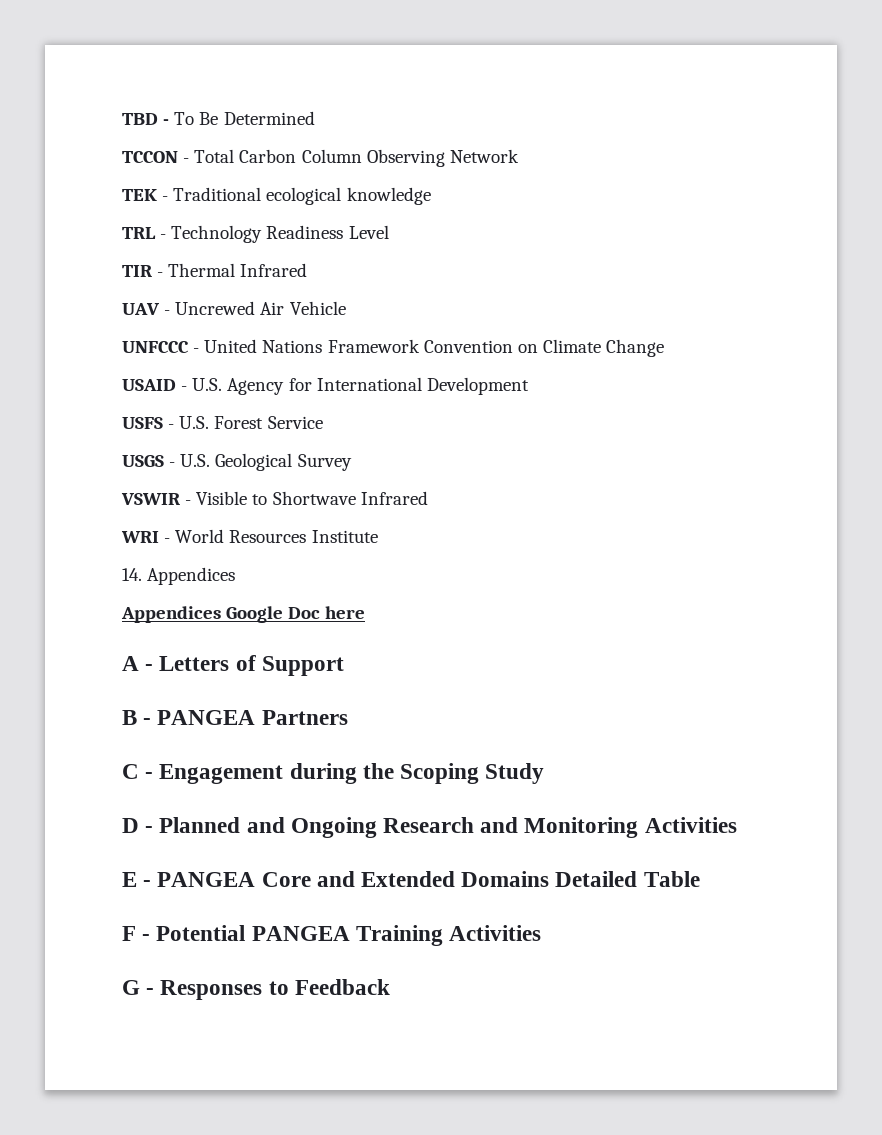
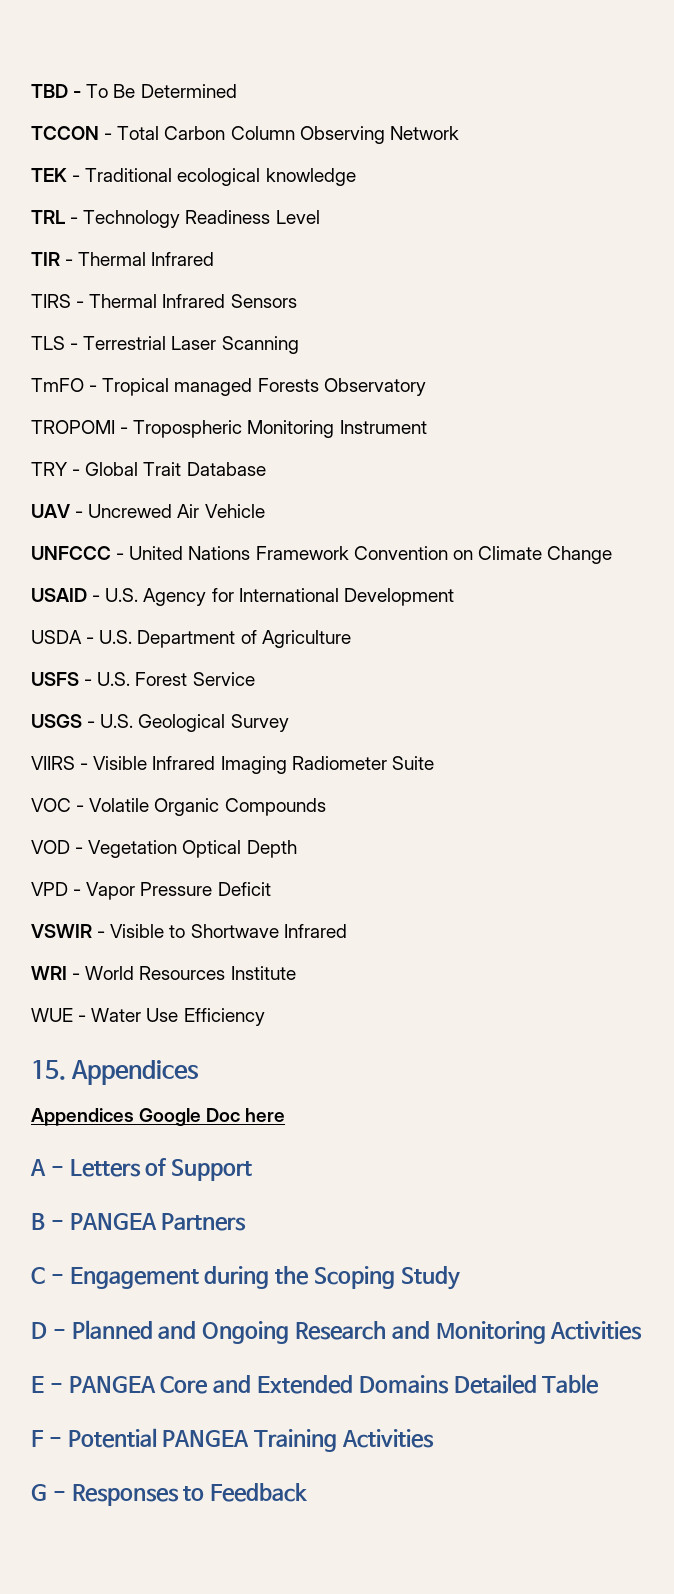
(308, 270) none -> [31,294,297,308] [31,336,299,354] [31,378,426,396] [31,420,427,438] [31,462,266,476] // TIRS - Thermal Infrared Sensors // TLS - Terrestrial Laser Scanning // TmFO - Tropical managed Forests Observatory // TROPOMI - Tropospheric Monitoring Instrument // TRY - Global Trait Database
(529, 386) none -> [31,630,351,648] // USDA - U.S. Department of Agriculture
(352, 462) none -> [31,756,434,774] [31,798,326,816] [31,840,297,858] [31,882,271,900] // VIIRS - Visible Infrared Imaging Radiometer Suite // VOC - Volatile Organic Compounds // VOD - Vegetation Optical Depth // VPD - Vapor Pressure Deficit
[122,568,142,581] 14. -> [31,1008,265,1026] [31,1060,66,1080] WUE - Water Use Efficiency // 15.

